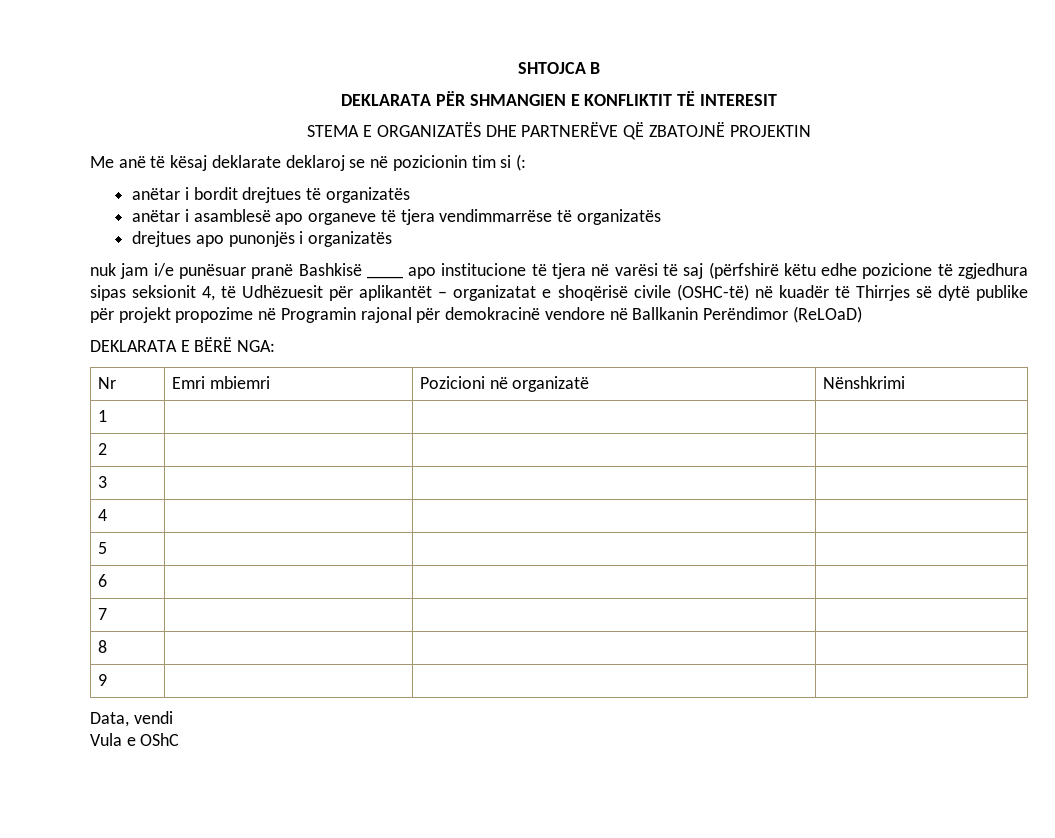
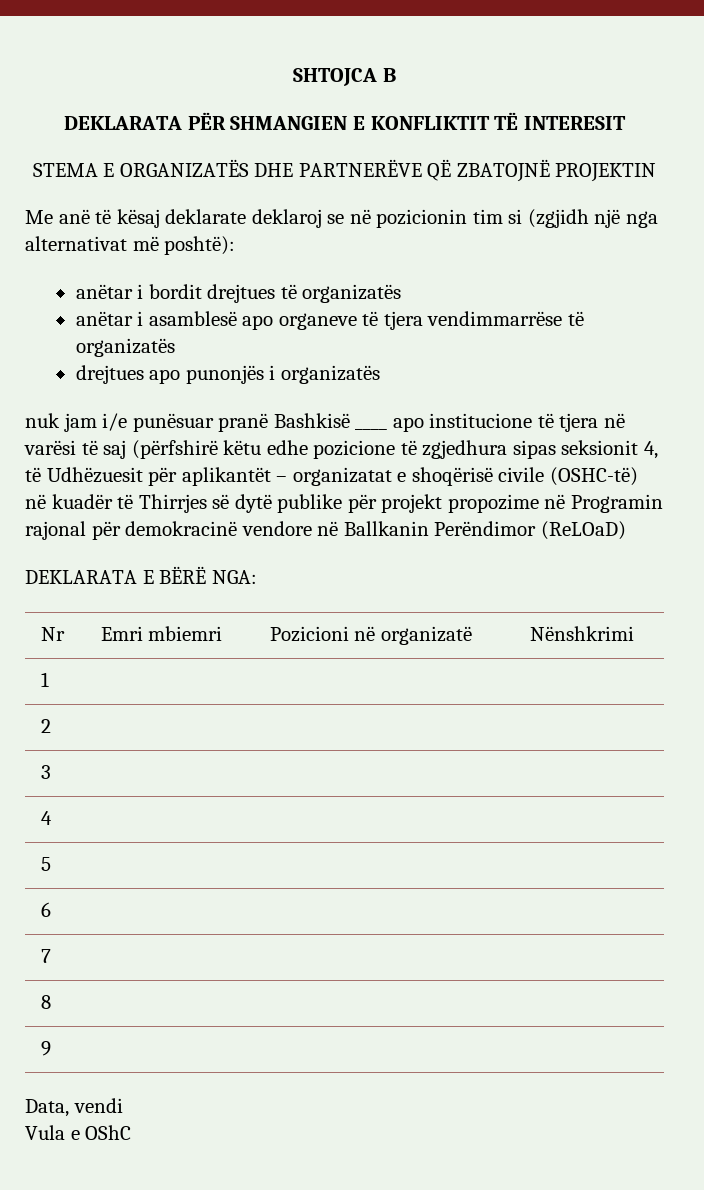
[515,154,526,171] (: -> [527,209,658,228] [25,236,236,255] (zgjidh një nga alternativat më poshtë):

